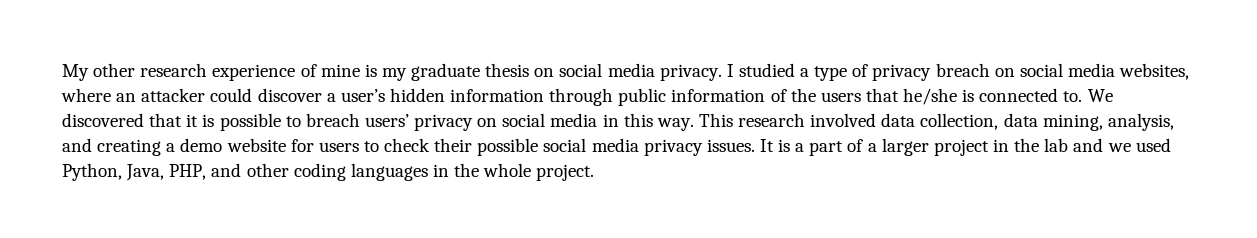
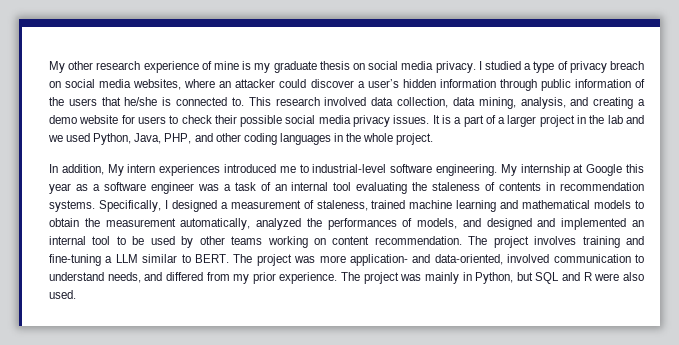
[1087,89,1113,102] [62,113,694,131] We discovered that it is possible to breach users’ privacy on social media in this way. -> (244, 101) none
(595, 172) none -> [49,164,644,176] [49,182,645,194] [49,200,645,212] [49,218,644,230] [49,236,644,248] [49,254,644,266] [49,272,645,284] [49,290,76,299] // In addition, My intern experiences introduced me to industrial-level software engineering. My internship at Google this year as a software engineer was a task of an internal tool evaluating the staleness of contents in recommendation systems. Specifically, I designed a measurement of staleness, trained machine learning and mathematical models to obtain the measurement automatically, analyzed the performances of models, and designed and implemented an internal tool to be used by other teams working on content recommendation. The project involves training and fine-tuning a LLM similar to BERT. The project was more application- and data-oriented, involved communication to understand needs, and differed from my prior experience. The project was mainly in Python, but SQL and R were also used.

